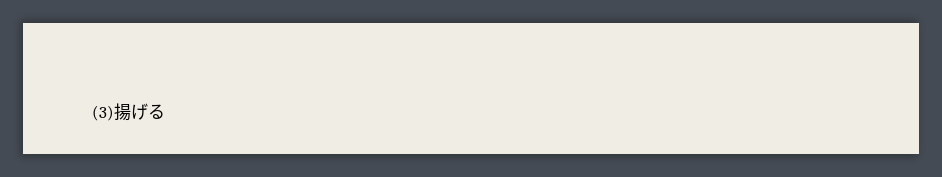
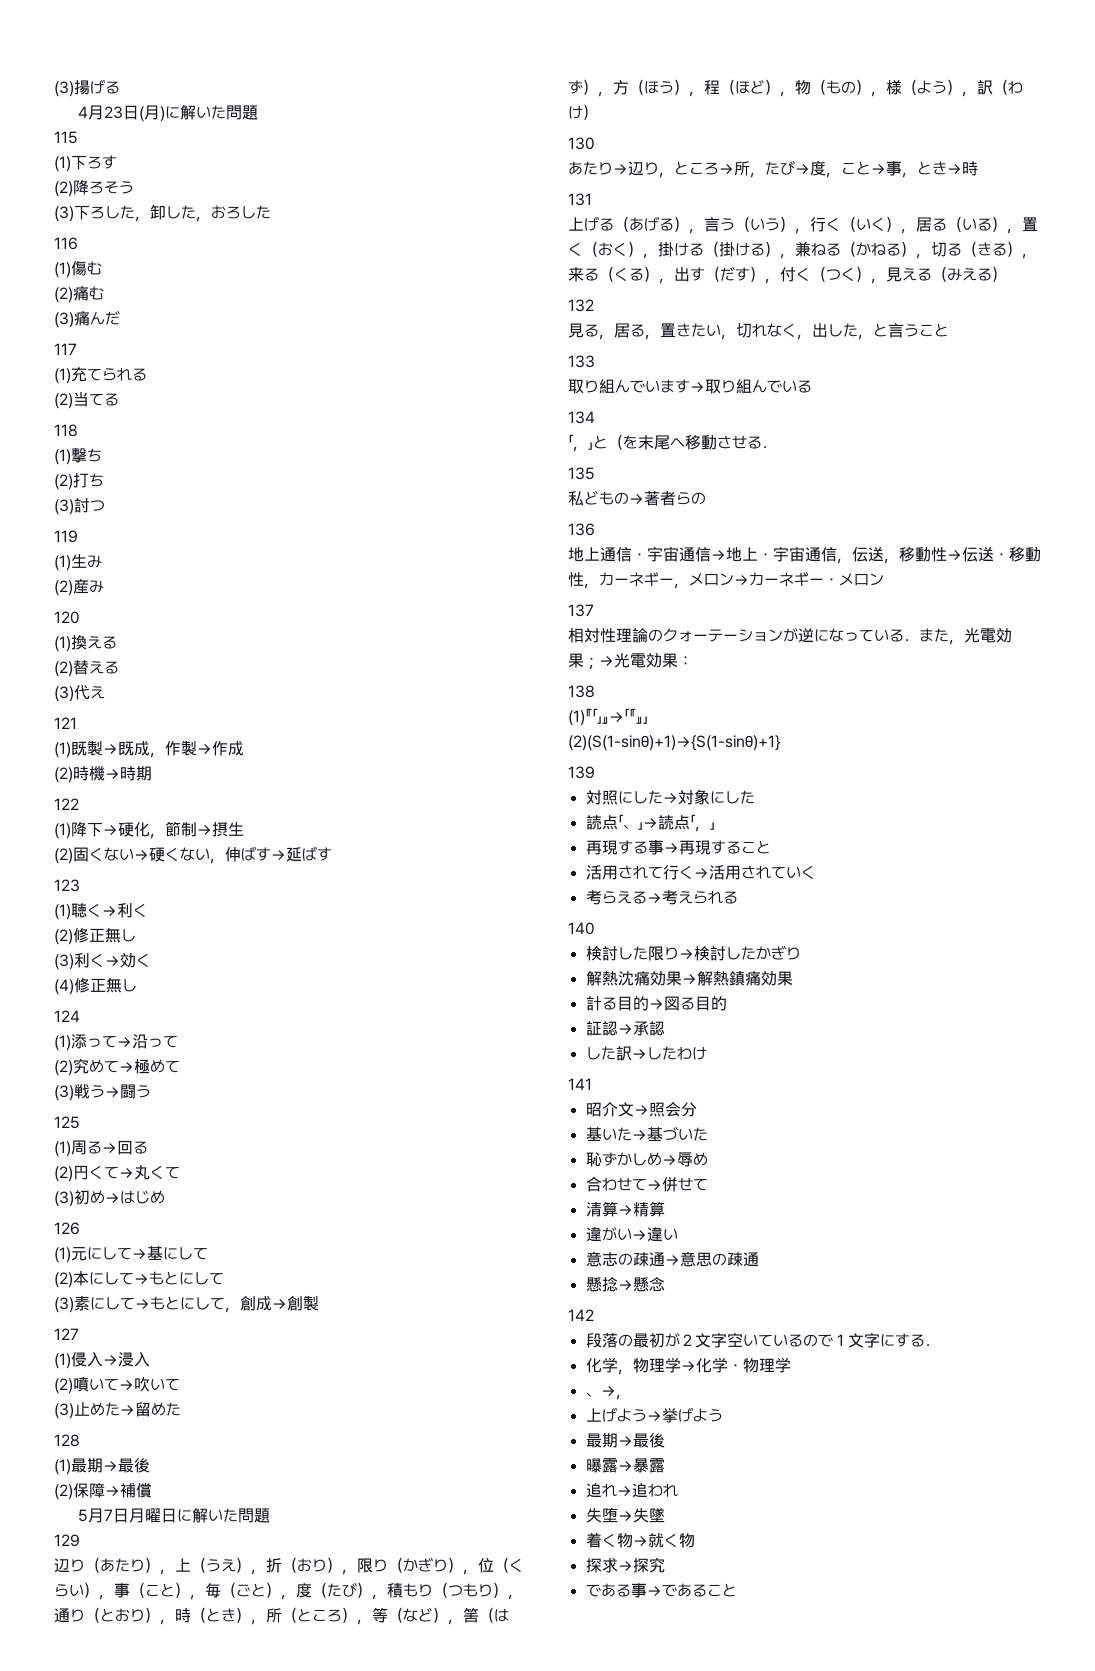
(165, 111) none -> [77,105,258,122] [54,131,78,144] [54,155,117,172] [54,180,134,197] [54,205,271,222] [54,237,78,250] [54,260,102,278] [54,285,104,303] [54,310,120,328] [54,343,77,355] [54,367,147,384] [54,392,119,409] [54,424,78,437] [54,447,102,465] [54,473,104,490] [54,498,105,515] [54,530,78,543] [54,554,102,571] [54,578,104,596] [54,611,80,624] [54,635,117,652] [54,660,119,677] [54,685,105,702] [54,717,77,729] [54,740,244,758] [54,765,152,783] [54,798,79,810] [54,821,244,839] [54,846,332,864] [54,879,80,892] [54,903,148,920] [54,927,136,945] [54,953,151,970] [54,977,137,995] [54,1010,80,1022] [54,1034,178,1051] [54,1058,180,1076] [54,1084,151,1101] [54,1116,80,1129] [54,1140,148,1157] [54,1165,180,1182] [54,1190,165,1207] [54,1222,80,1235] [54,1246,208,1263] [54,1271,224,1288] [54,1295,319,1313] [54,1328,79,1340] [54,1352,150,1369] [54,1376,180,1394] [54,1402,181,1419] [54,1434,80,1447] [54,1458,150,1475] [54,1482,152,1500] [77,1508,270,1523] [54,1534,80,1547] [54,1557,524,1575] [54,1582,523,1600] [54,1607,509,1625] [568,79,1023,97] [568,104,598,120] [568,137,595,150] [568,160,978,178] [568,193,592,206] [568,216,1038,234] [568,241,1037,259] [568,266,1007,284] [568,299,594,312] [568,323,949,340] [568,355,595,368] [568,379,812,394] [568,411,595,424] [568,434,777,452] [568,467,595,480] [568,490,706,506] [568,523,595,536] [568,546,1041,564] [568,572,884,589] [568,604,594,617] [568,628,1012,645] [568,653,693,670] [568,685,595,698] [568,708,648,726] [568,735,780,751] [568,766,595,779] [585,789,755,805] [585,814,715,832] [585,840,771,855] [585,865,816,880] [585,890,738,905] [568,922,595,935] [585,945,801,961] [585,970,793,986] [585,996,727,1011] [585,1021,665,1036] [585,1046,707,1061] [568,1078,592,1090] [585,1101,697,1117] [585,1126,708,1141] [585,1152,708,1167] [585,1176,708,1192] [585,1201,665,1217] [585,1227,678,1242] [585,1251,759,1267] [585,1276,665,1292] [568,1309,594,1321] [585,1332,940,1348] [585,1357,791,1375] [585,1386,631,1400] [585,1407,723,1423] [585,1433,665,1448] [585,1458,665,1473] [585,1483,678,1498] [585,1507,665,1523] [585,1532,695,1548] [585,1557,665,1573] [585,1583,737,1598] // 4月23日(月)に解いた問題 // 115 // (1)下ろす // (2)降ろそう // (3)下ろした，卸した，おろした // 116 // (1)傷む // (2)痛む // (3)痛んだ // 117 // (1)充てられる // (2)当てる // 118 // (1)撃ち // (2)打ち // (3)討つ // 119 // (1)生み // (2)産み // 120 // (1)換える // (2)替える // (3)代え // 121 // (1)既製→既成，作製→作成 // (2)時機→時期 // 122 // (1)降下→硬化，節制→摂生 // (2)固くない→硬くない，伸ばす→延ばす // 123 // (1)聴く→利く // (2)修正無し // (3)利く→効く // (4)修正無し // 124 // (1)添って→沿って // (2)究めて→極めて // (3)戦う→闘う // 125 // (1)周る→回る // (2)円くて→丸くて // (3)初め→はじめ // 126 // (1)元にして→基にして // (2)本にして→もとにして // (3)素にして→もとにして，創成→創製 // 127 // (1)侵入→浸入 // (2)噴いて→吹いて // (3)止めた→留めた // 128 // (1)最期→最後 // (2)保障→補償 // 5月7日月曜日に解いた問題 // 129 // 辺り（あたり），上（うえ），折（おり），限り（かぎり），位（くらい），事（こと），毎（ごと），度（たび），積もり（つもり），通り（とおり），時（とき），所（ところ），等（など），筈（はず），方（ほう），程（ほど），物（もの），様（よう），訳（わけ） // 130 // あたり→辺り，ところ→所，たび→度，こと→事，とき→時 // 131 // 上げる（あげる），言う（いう），行く（いく），居る（いる），置く（おく），掛ける（掛ける），兼ねる（かねる），切る（きる），来る（くる），出す（だす），付く（つく），見える（みえる） // 132 // 見る，居る，置きたい，切れなく，出した，と言うこと // 133 // 取り組んでいます→取り組んでいる // 134 // 「，」と（を末尾へ移動させる． // 135 // 私どもの→著者らの // 136 // 地上通信・宇宙通信→地上・宇宙通信，伝送，移動性→伝送・移動性，カーネギー，メロン→カーネギー・メロン // 137 // 相対性理論のクォーテーションが逆になっている．また，光電効果；→光電効果： // 138 // (1)『「」』→「『』」 // (2)(S(1-sinθ)+1)→{S(1-sinθ)+1} // 139 // 対照にした→対象にした // 読点「、」→読点「，」 // 再現する事→再現すること // 活用されて行く→活用されていく // 考らえる→考えられる // 140 // 検討した限り→検討したかぎり // 解熱沈痛効果→解熱鎮痛効果 // 計る目的→図る目的 // 証認→承認 // した訳→したわけ // 141 // 昭介文→照会分 // 基いた→基づいた // 恥ずかしめ→辱め // 合わせて→併せて // 清算→精算 // 違がい→違い // 意志の疎通→意思の疎通 // 懸捻→懸念 // 142 // 段落の最初が２文字空いているので１文字にする． // 化学，物理学→化学・物理学 // 、→， // 上げよう→挙げよう // 最期→最後 // 曝露→暴露 // 追れ→追われ // 失堕→失墜 // 着く物→就く物 // 探求→探究 // である事→であること

